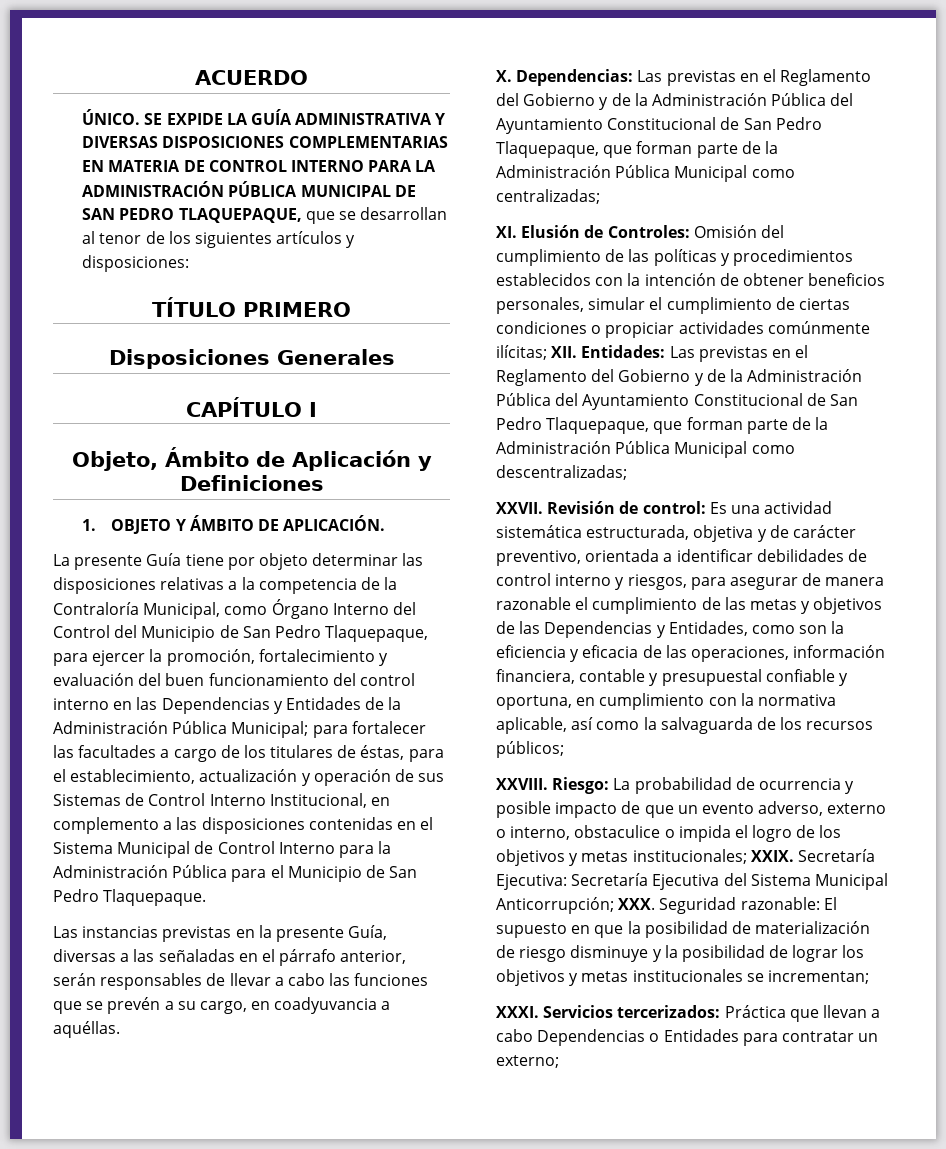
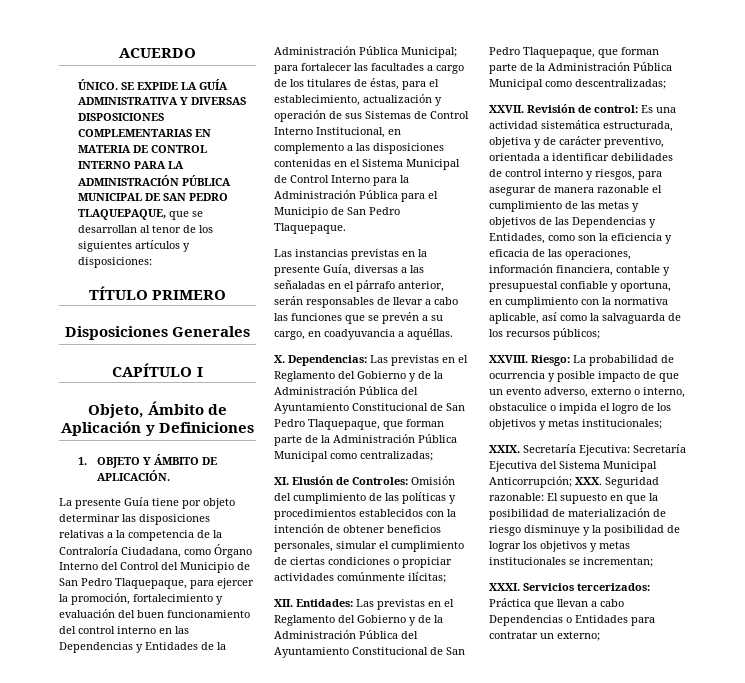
[143,602,221,619] Municipal, -> [121,547,181,558] Ciudadana,
(547, 352) none -> (446, 577) //
(747, 856) none -> (662, 424) //

